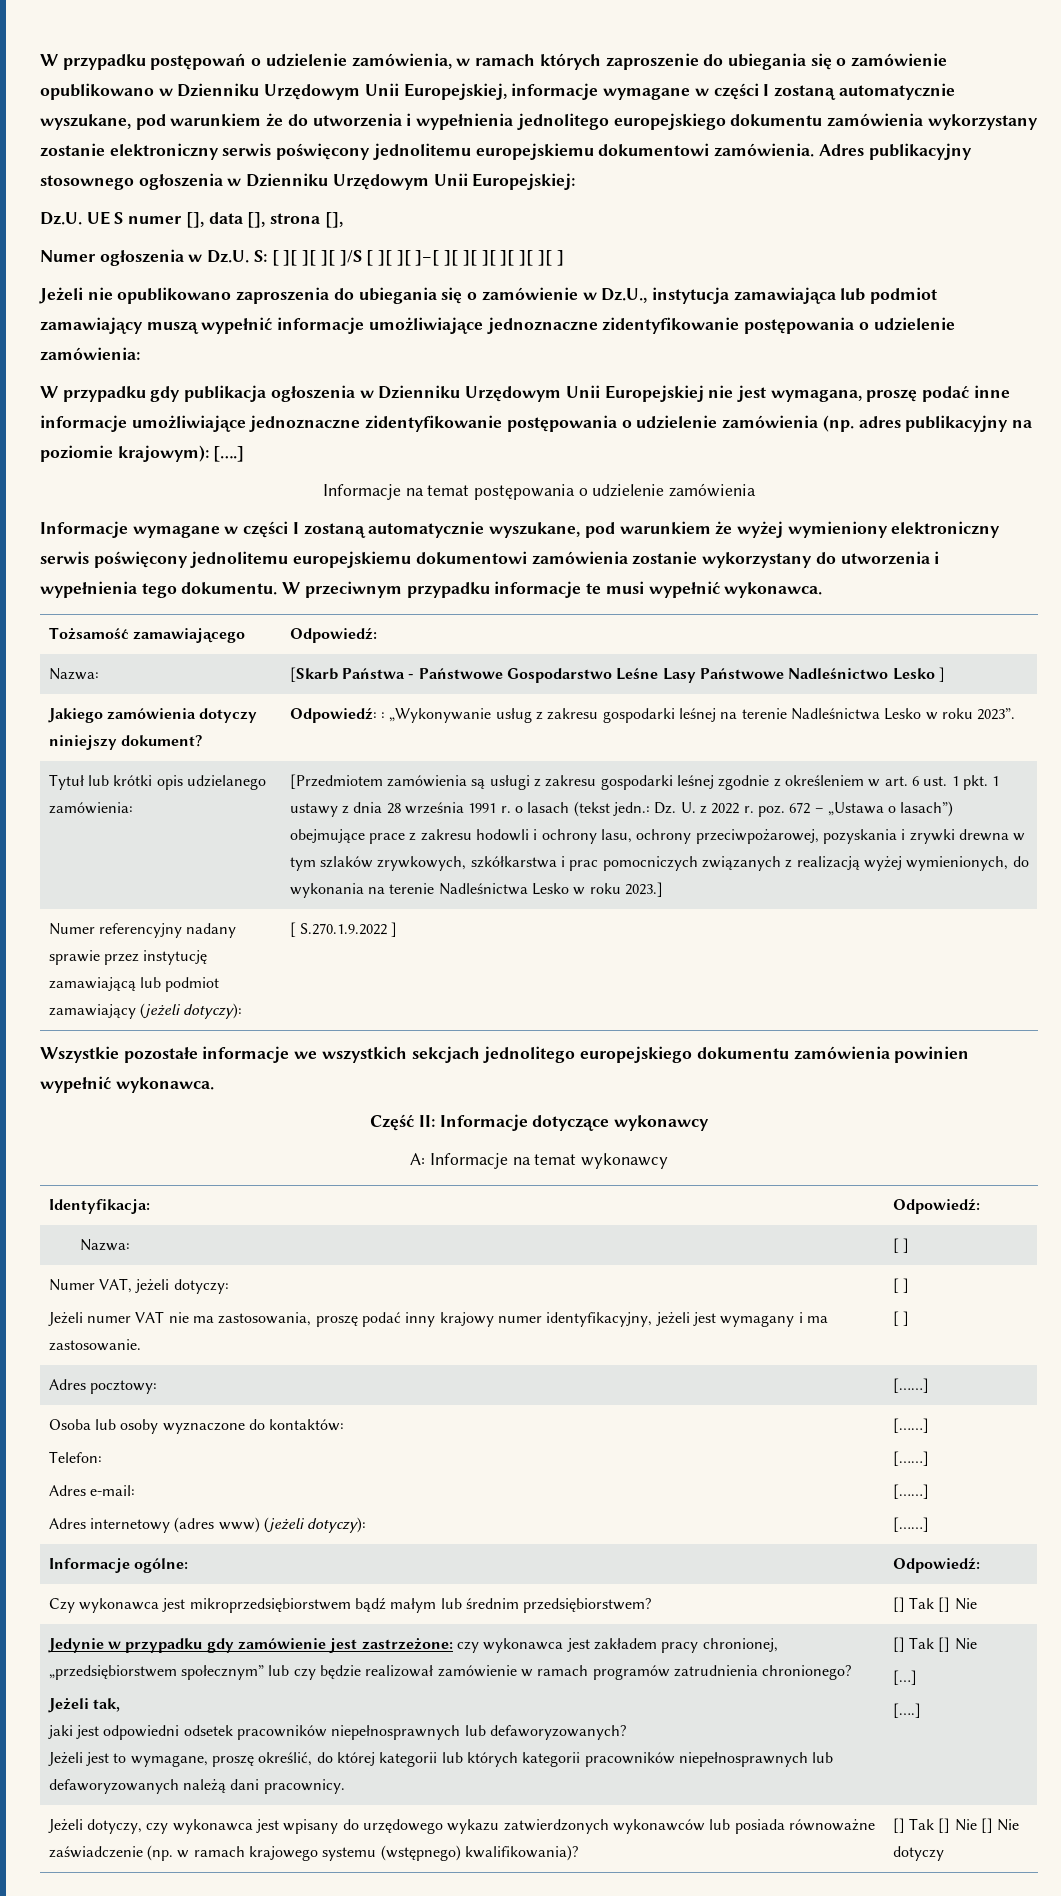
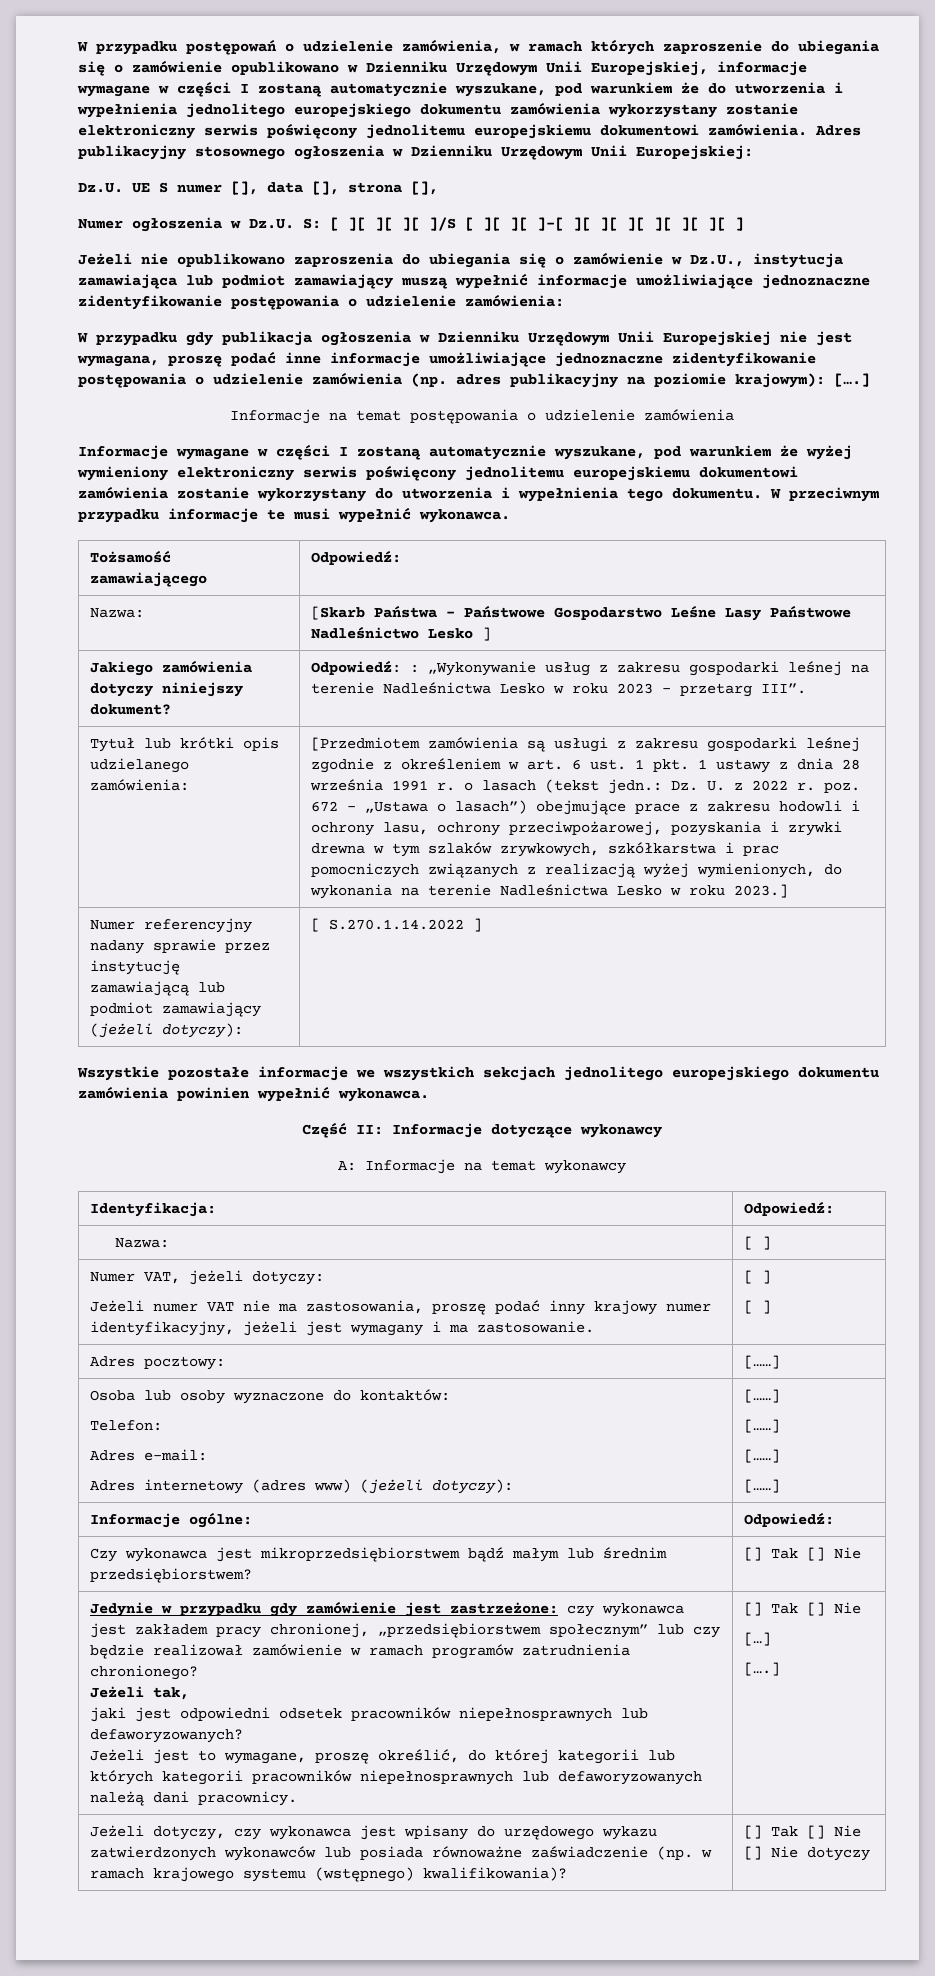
[977,708,1016,720] 2023”. -> [617,683,807,697] 2023 – przetarg III”.
[300,923,388,935] S.270.1.9.2022 -> [329,919,465,930] S.270.1.14.2022

